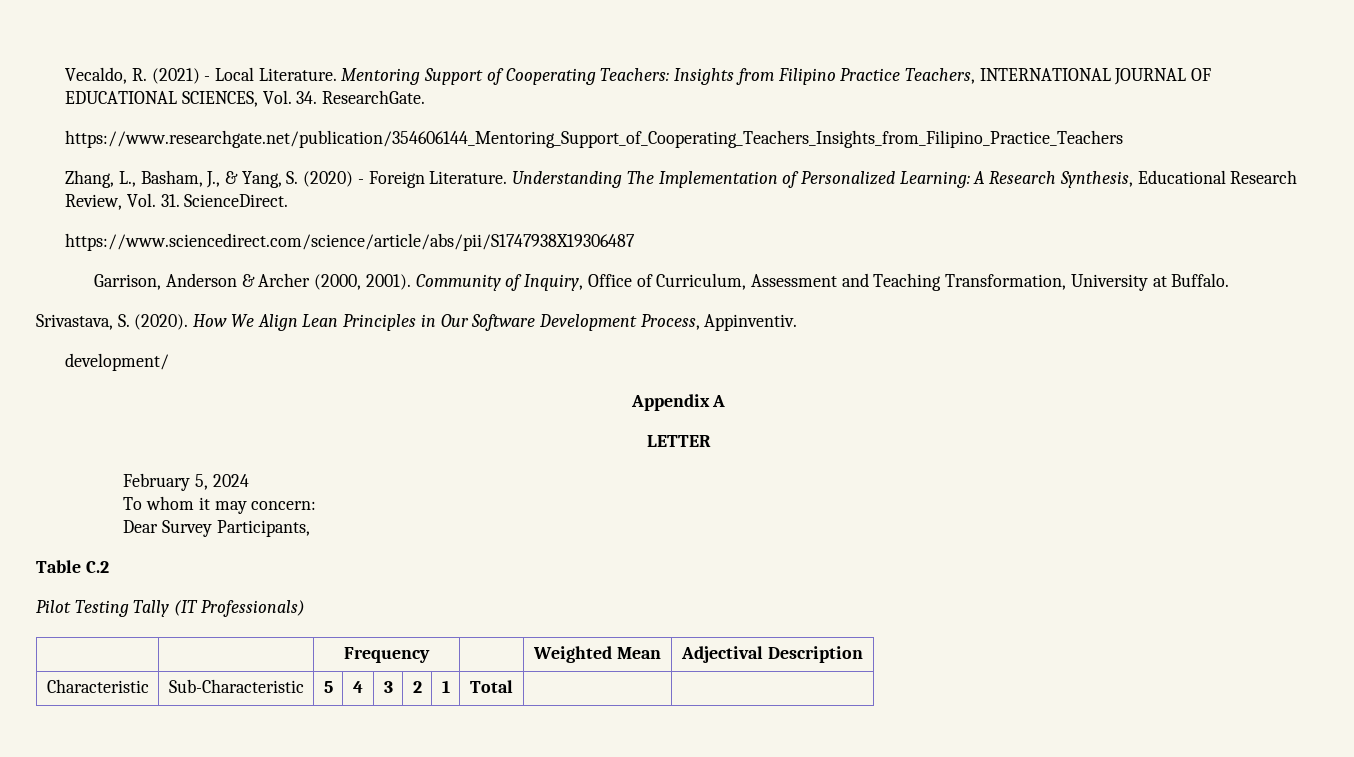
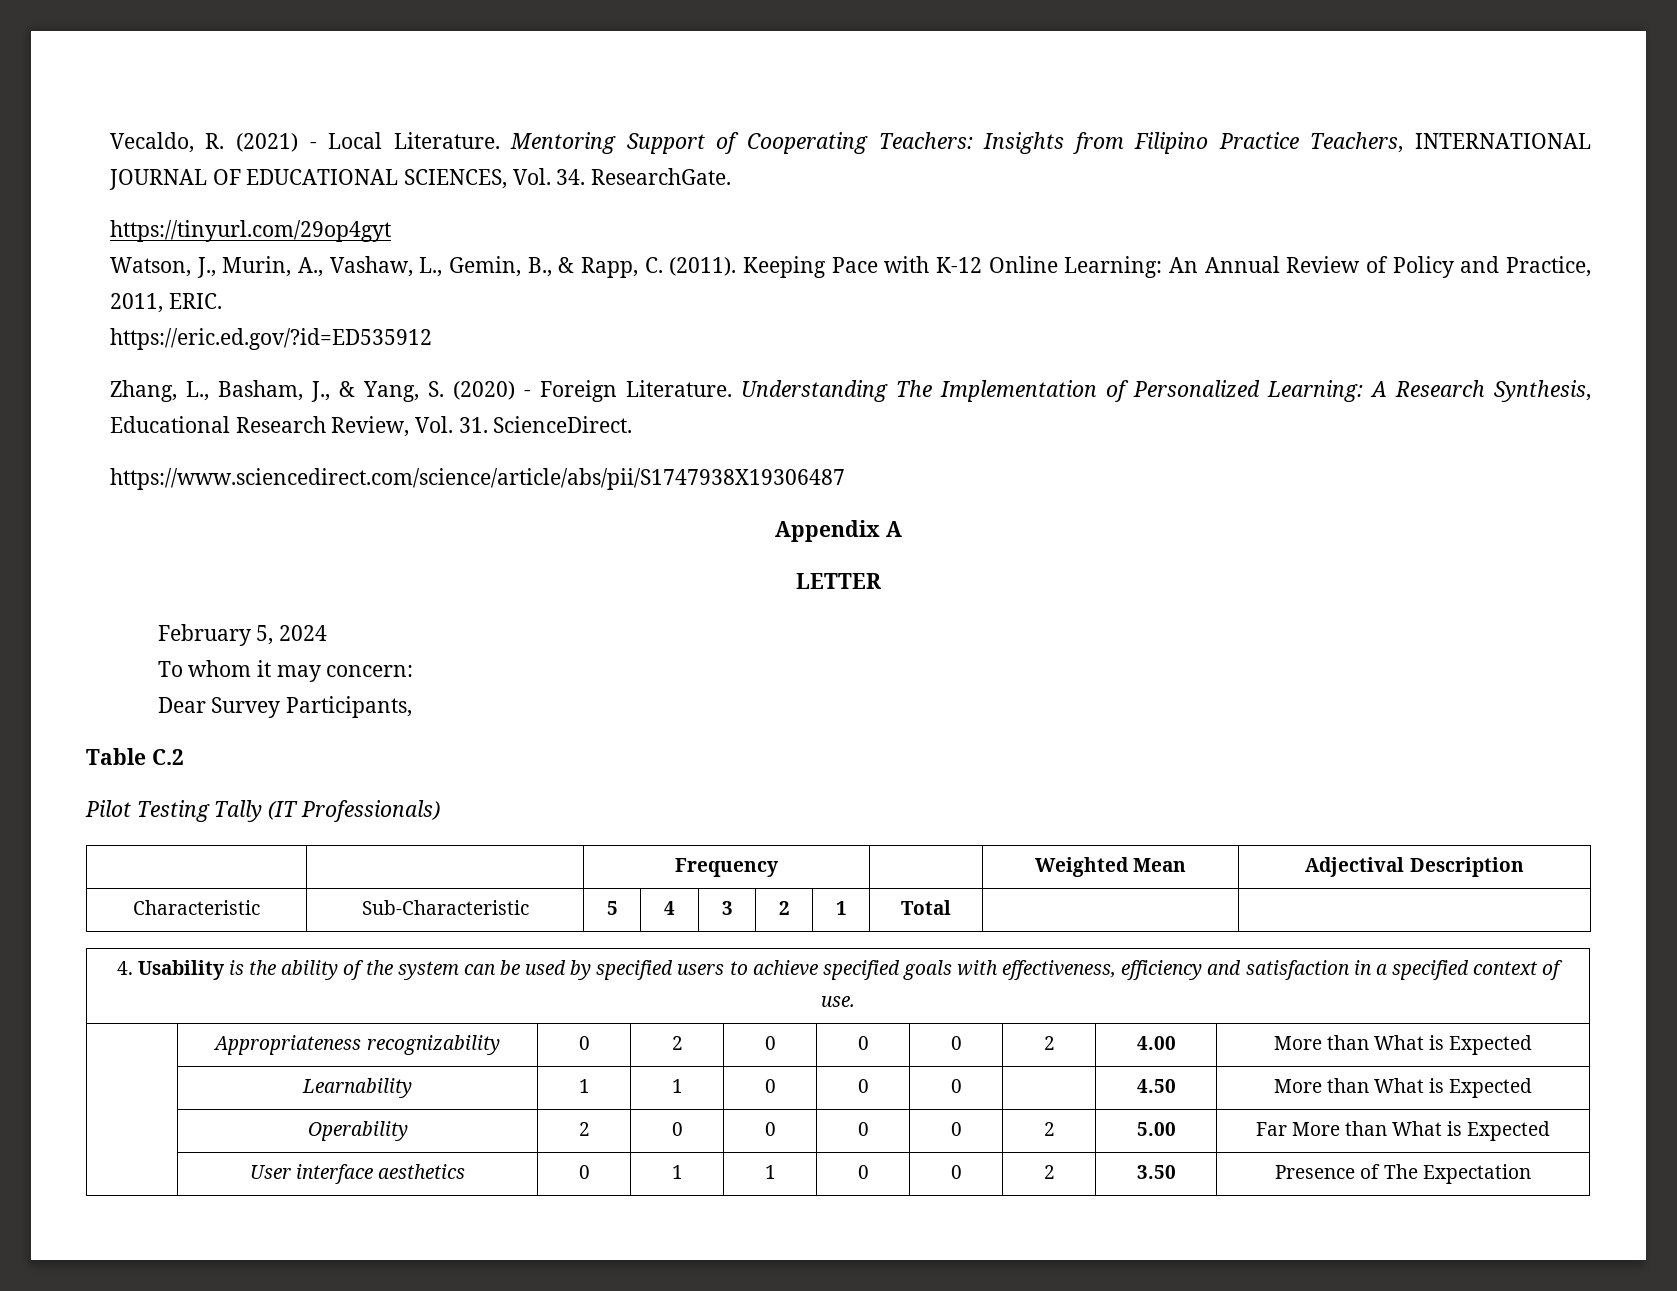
[65,130,1124,148] https://www.researchgate.net/publication/354606144_Mentoring_Support_of_Cooperating_Teachers_Insights_from_Filipino_Practice_Teachers -> [109,220,391,242] [109,256,1592,278] [109,293,222,313] [109,328,432,350] https://tinyurl.com/29op4gyt // Watson, J., Murin, A., Vashaw, L., Gemin, B., & Rapp, C. (2011). Keeping Pace with K-12 Online Learning: An Annual Review of Policy and Practice, 2011, ERIC. // https://eric.ed.gov/?id=ED535912
[94,273,1230,291] [36,314,798,331] [65,353,170,371] // Garrison, Anderson & Archer (2000, 2001). Community of Inquiry, Office of Curriculum, Assessment and Teaching Transformation, University at Buffalo. // Srivastava, S. (2020). How We Align Lean Principles in Our Software Development Process, Appinventiv. // development/ -> (845, 479) none
(513, 686) none -> [116,960,1564,980] [821,996,855,1007] [213,1035,500,1055] [578,1036,590,1050] [671,1036,683,1050] [764,1036,776,1050] [857,1036,869,1050] [950,1036,962,1050] [1043,1036,1055,1050] [1136,1036,1176,1050] [1273,1035,1533,1055] [302,1078,412,1098] [578,1079,590,1093] [671,1079,683,1093] [764,1079,776,1093] [857,1079,869,1093] [950,1079,962,1093] [1136,1079,1176,1093] [1273,1078,1533,1098] [307,1121,408,1141] [578,1122,590,1136] [671,1122,683,1136] [764,1122,776,1136] [857,1122,869,1136] [950,1122,962,1136] [1043,1122,1055,1136] [1136,1122,1176,1136] [1255,1121,1551,1141] [249,1164,466,1184] [578,1165,590,1179] [671,1165,683,1179] [764,1165,776,1179] [857,1165,869,1179] [950,1165,962,1179] [1043,1165,1055,1179] [1136,1165,1176,1179] [1275,1164,1531,1184] // 4. Usability is the ability of the system can be used by specified users to achieve specified goals with effectiveness, efficiency and satisfaction in a specified context of use. // | Appropriateness recognizability | 0 | 2 | 0 | 0 | 0 | 2 | 4.00 | More than What is Expected // | Learnability | 1 | 1 | 0 | 0 | 0 | | 4.50 | More than What is Expected // | Operability | 2 | 0 | 0 | 0 | 0 | 2 | 5.00 | Far More than What is Expected // | User interface aesthetics | 0 | 1 | 1 | 0 | 0 | 2 | 3.50 | Presence of The Expectation

